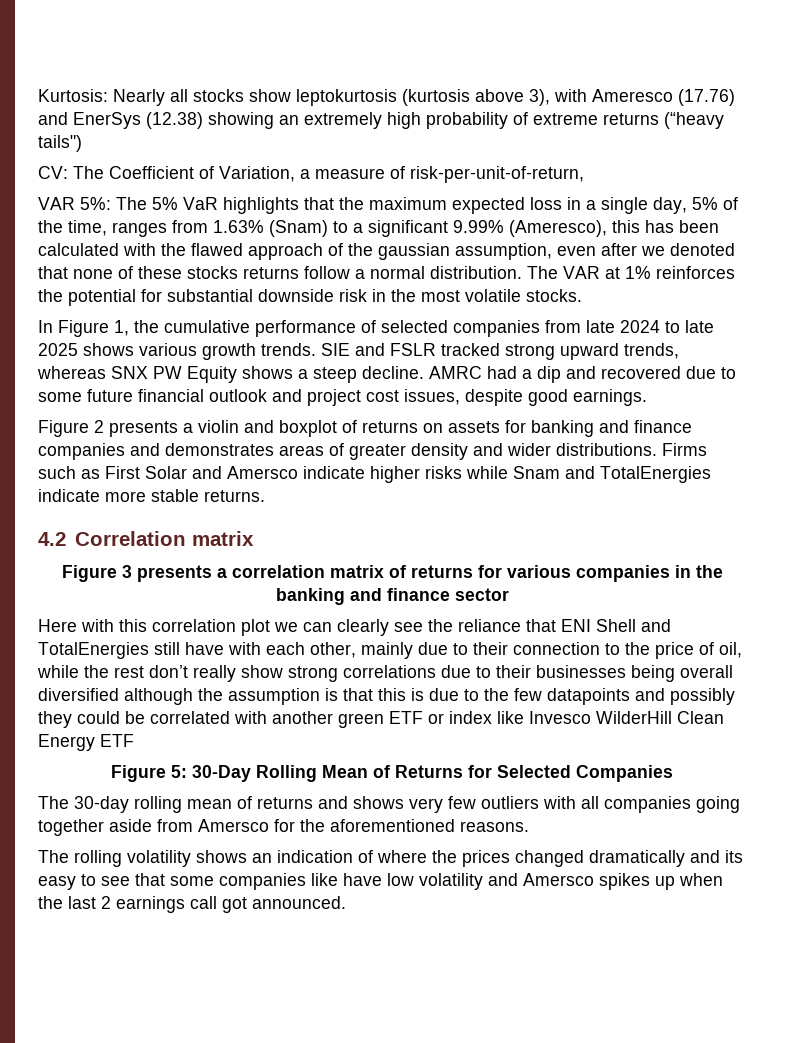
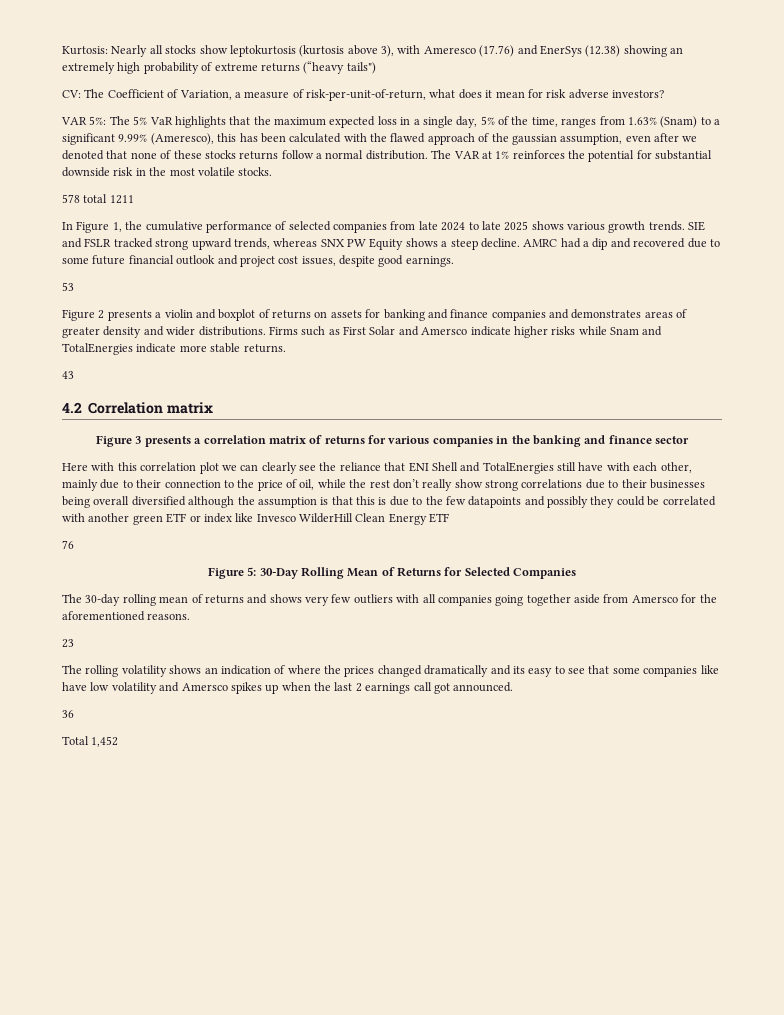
(584, 174) none -> [429,89,664,99] what does it mean for risk adverse investors?
(582, 295) none -> [62,194,134,204] // 578 total 1211
(647, 397) none -> [62,282,74,291] // 53
(265, 496) none -> [62,371,74,379] // 43
(134, 740) none -> [62,540,74,549] // 76
(529, 826) none -> [62,639,74,648] // 23
(346, 902) none -> [62,710,74,718] [62,736,119,747] // 36 // Total 1,452

